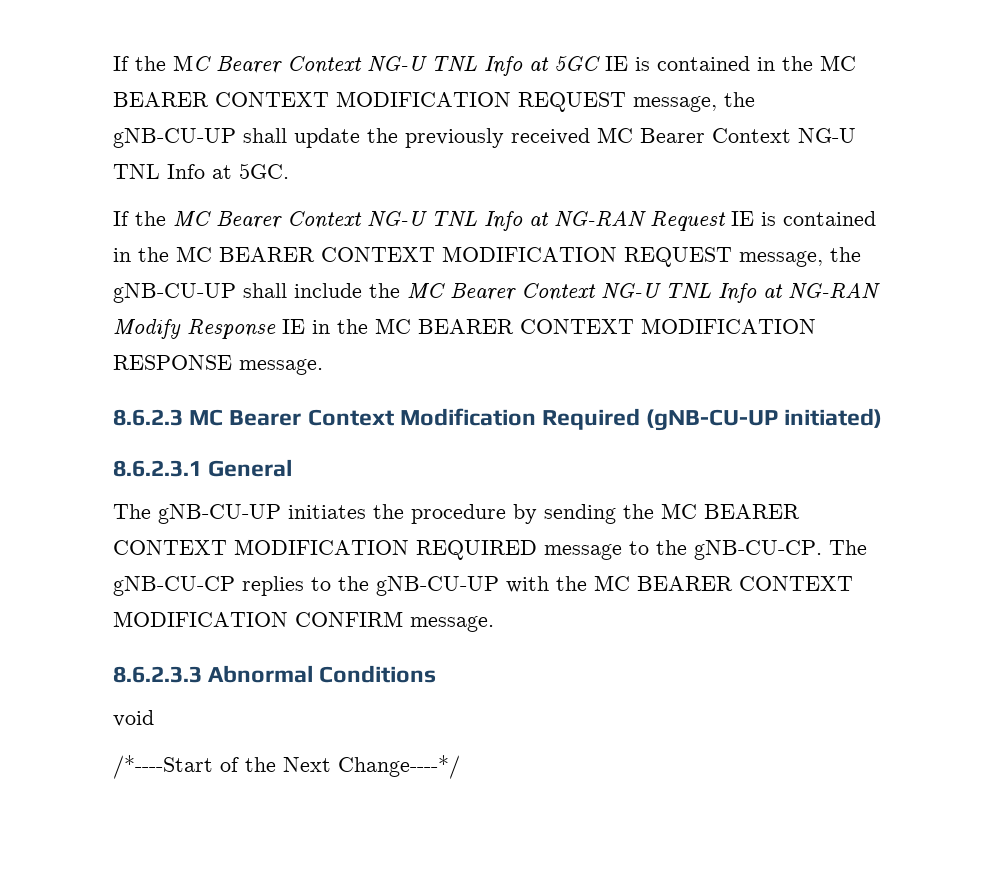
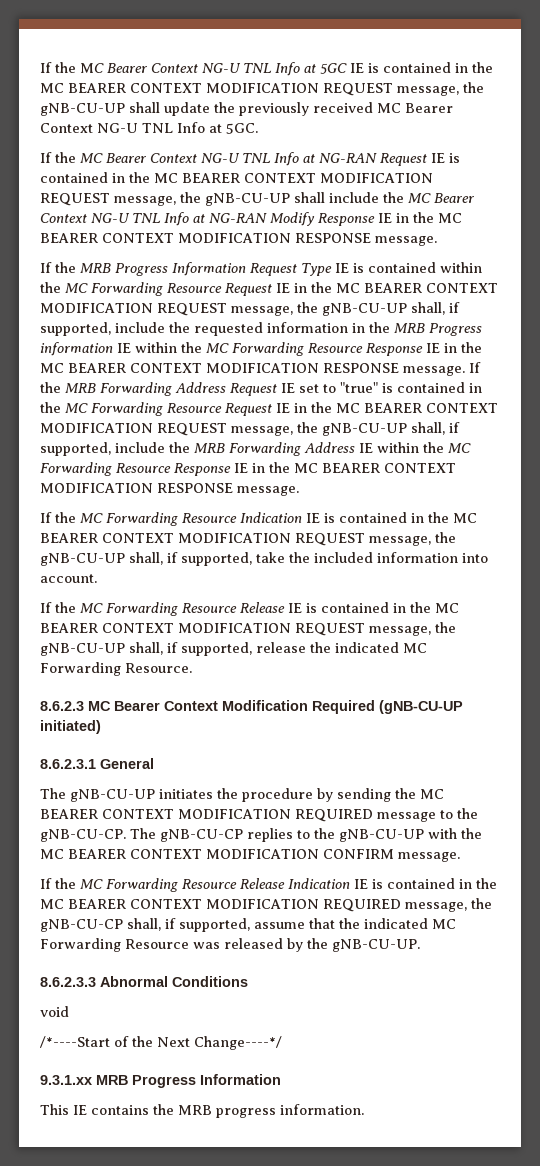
(323, 367) none -> [40,262,482,276] [40,282,498,296] [40,302,460,316] [40,322,482,336] [40,342,482,356] [40,362,481,376] [40,382,482,396] [40,402,498,416] [40,422,460,436] [40,442,471,456] [40,462,456,476] [40,483,299,496] [40,512,477,526] [40,532,456,546] [40,552,488,566] [40,574,97,583] [40,602,459,616] [40,622,456,636] [40,642,427,656] [40,662,192,676] // If the MRB Progress Information Request Type IE is contained within the MC Forwarding Resource Request IE in the MC BEARER CONTEXT MODIFICATION REQUEST message, the gNB-CU-UP shall, if supported, include the requested information in the MRB Progress information IE within the MC Forwarding Resource Response IE in the MC BEARER CONTEXT MODIFICATION RESPONSE message. If the MRB Forwarding Address Request IE set to "true" is contained in the MC Forwarding Resource Request IE in the MC BEARER CONTEXT MODIFICATION REQUEST message, the gNB-CU-UP shall, if supported, include the MRB Forwarding Address IE within the MC Forwarding Resource Response IE in the MC BEARER CONTEXT MODIFICATION RESPONSE message. // If the MC Forwarding Resource Indication IE is contained in the MC BEARER CONTEXT MODIFICATION REQUEST message, the gNB-CU-UP shall, if supported, take the included information into account. // If the MC Forwarding Resource Release IE is contained in the MC BEARER CONTEXT MODIFICATION REQUEST message, the gNB-CU-UP shall, if supported, release the indicated MC Forwarding Resource.
(494, 624) none -> [40,878,497,892] [40,898,492,912] [40,918,456,932] [40,938,420,952] // If the MC Forwarding Resource Release Indication IE is contained in the MC BEARER CONTEXT MODIFICATION REQUIRED message, the gNB-CU-CP shall, if supported, assume that the indicated MC Forwarding Resource was released by the gNB-CU-UP.
(460, 767) none -> [40,1074,281,1088] [40,1104,364,1118] // 9.3.1.xx MRB Progress Information // This IE contains the MRB progress information.

